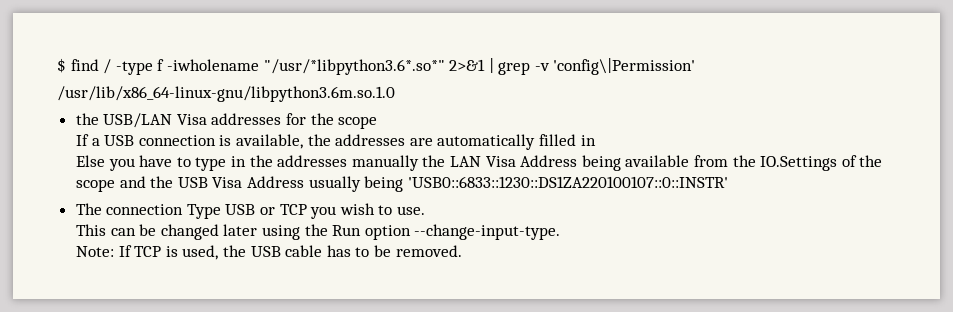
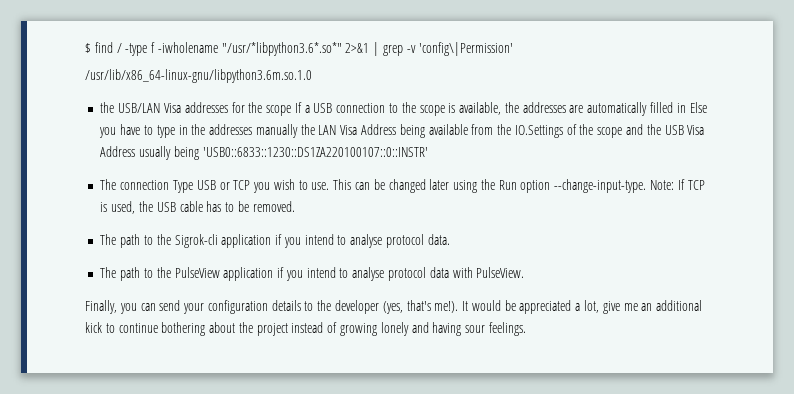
(378, 122) // -> (292, 110) none
(216, 140) none -> [388,102,445,116] to the scope
(596, 140) // -> (686, 108) none
(426, 210) // -> (330, 186) none
(561, 232) // -> (647, 186) none
(462, 251) none -> [100,234,450,248] [100,267,525,281] [85,300,703,314] [85,322,526,336] // The path to the Sigrok-cli application if you intend to analyse protocol data. // The path to the PulseView application if you intend to analyse protocol data with PulseView. // Finally, you can send your configuration details to the developer (yes, that's me!). It would be appreciated a lot, give me an additional kick to continue bothering about the project instead of growing lonely and having sour feelings.

